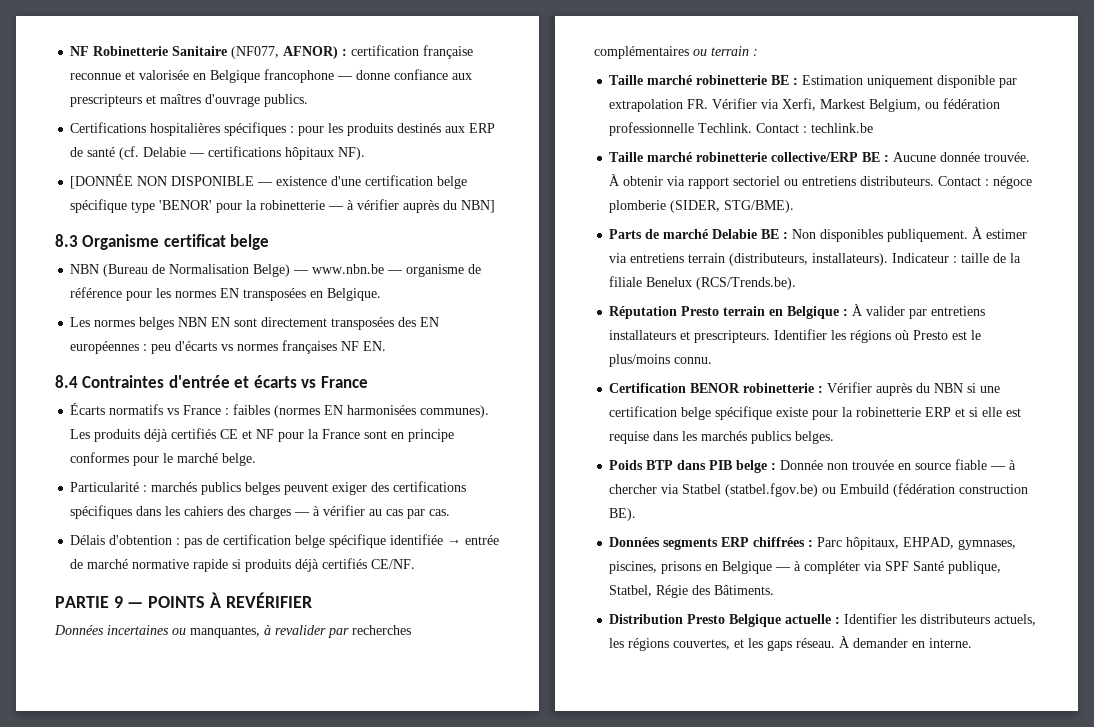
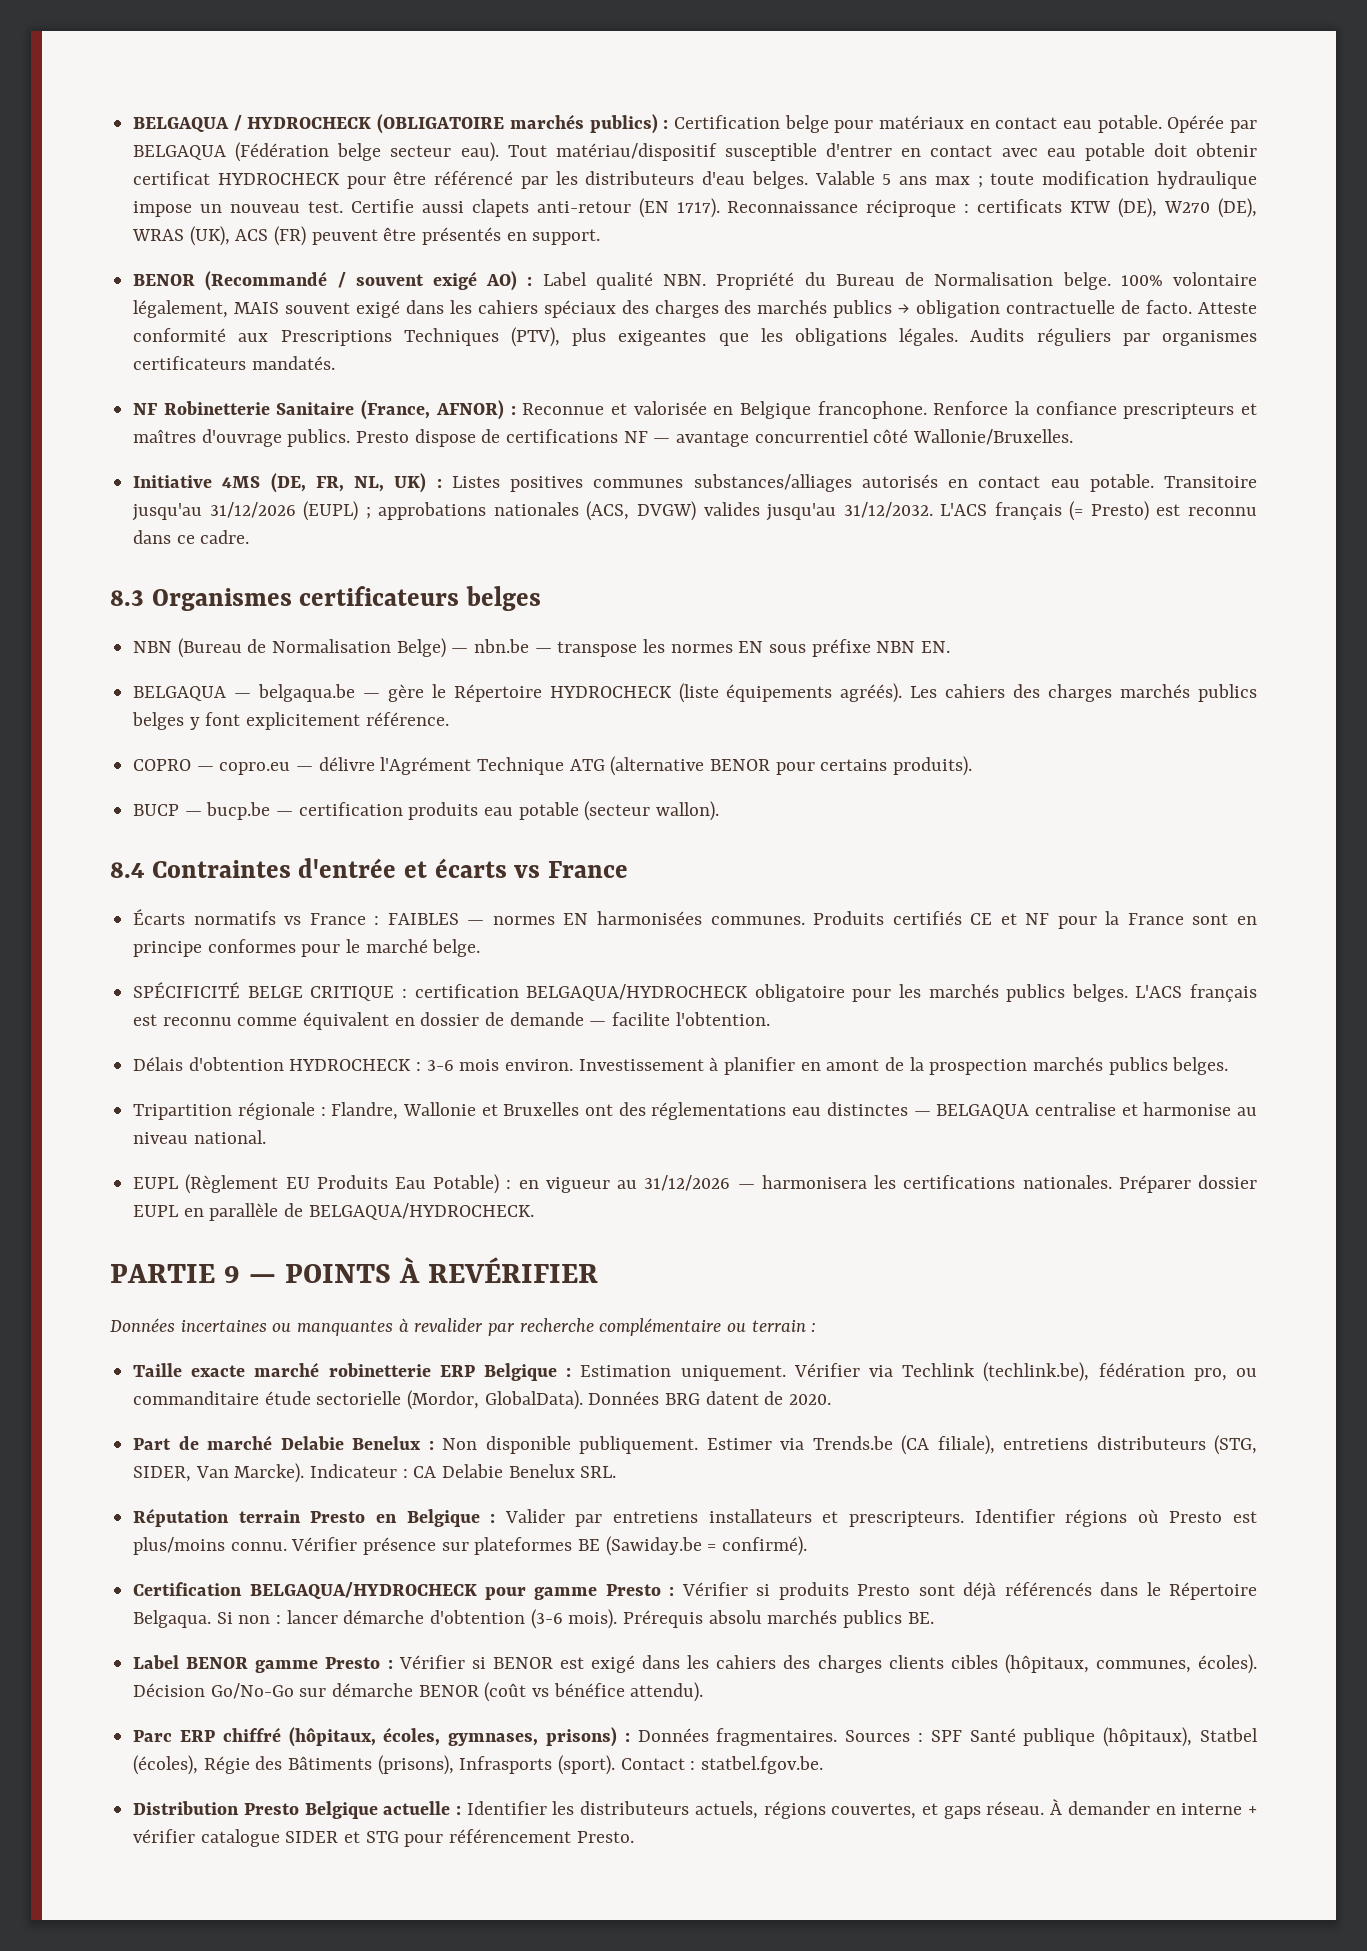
(70, 51) none -> [133,114,1257,134] [133,142,1258,162] [133,171,1257,189] [133,198,1257,218] [132,226,601,246] [133,271,1258,291] [133,300,1257,318] [133,327,1257,347] [133,356,335,370] BELGAQUA / HYDROCHECK (OBLIGATOIRE marchés publics) : Certification belge pour matériaux en contact eau potable. Opérée par BELGAQUA (Fédération belge secteur eau). Tout matériau/dispositif susceptible d'entrer en contact avec eau potable doit obtenir certificat HYDROCHECK pour être référencé par les distributeurs d'eau belges. Valable 5 ans max ; toute modification hydraulique impose un nouveau test. Certifie aussi clapets anti-retour (EN 1717). Reconnaissance réciproque : certificats KTW (DE), W270 (DE), WRAS (UK), ACS (FR) peuvent être présentés en support. // BENOR (Recommandé / souvent exigé AO) : Label qualité NBN. Propriété du Bureau de Normalisation belge. 100% volontaire légalement, MAIS souvent exigé dans les cahiers spéciaux des charges des marchés publics → obligation contractuelle de facto. Atteste conformité aux Prescriptions Techniques (PTV), plus exigeantes que les obligations légales. Audits réguliers par organismes certificateurs mandatés. //
[231,46,280,59] (NF077, -> [361,400,431,420] (France,
[351,45,474,59] [70,73,122,80] certification française reconnue -> [522,403,605,415] Reconnue
[264,69,473,83] francophone — donne confiance aux -> [817,401,1117,419] francophone. Renforce la confiance
[70,122,496,136] [70,146,366,160] [70,174,468,189] [70,199,496,213] [55,234,270,250] // Certifications hospitalières spécifiques : pour les produits destinés aux ERP de santé (cf. Delabie — certifications hôpitaux NF). // [DONNÉE NON DISPONIBLE — existence d'une certification belge spécifique type 'BENOR' pour la robinetterie — à vérifier auprès du NBN] // 8.3 Organisme certificat belge -> [356,429,1074,447] [133,473,1257,493] [132,501,1257,521] [133,530,250,544] [110,586,542,611] Presto dispose de certifications NF — avantage concurrentiel côté Wallonie/Bruxelles. // Initiative 4MS (DE, FR, NL, UK) : Listes positives communes substances/alliages autorisés en contact eau potable. Transitoire jusqu'au 31/12/2026 (EUPL) ; approbations nationales (ACS, DVGW) valides jusqu'au 31/12/2032. L'ACS français (= Presto) est reconnu dans ce cadre. // 8.3 Organismes certificateurs belges
[312,264,482,277] [70,287,382,301] [70,317,440,330] [70,340,387,354] www.nbn.be — organisme de référence pour les normes EN transposées en Belgique. // Les normes belges NBN EN sont directement transposées des EN européennes : peu d'écarts vs normes françaises NF EN. -> [474,639,951,657] [133,683,1257,703] [132,712,449,730] [133,756,973,776] [133,801,720,821] nbn.be — transpose les normes EN sous préfixe NBN EN. // BELGAQUA — belgaqua.be — gère le Répertoire HYDROCHECK (liste équipements agréés). Les cahiers des charges marchés publics belges y font explicitement référence. // COPRO — copro.eu — délivre l'Agrément Technique ATG (alternative BENOR pour certains produits). // BUCP — bucp.be — certification produits eau potable (secteur wallon).
[233,404,490,418] [70,429,169,442] faibles (normes EN harmonisées communes). Les produits déjà -> [387,911,885,925] FAIBLES — normes EN harmonisées communes. Produits
[70,481,467,495] [70,505,451,519] [70,534,500,548] [70,558,416,572] Particularité : marchés publics belges peuvent exiger des certifications spécifiques dans les cahiers des charges — à vérifier au cas par cas. // Délais d'obtention : pas de certification belge spécifique identifiée → entrée de marché normative rapide si produits déjà certifiés CE/NF. -> [133,982,1258,1002] [133,1012,770,1030] [133,1057,1229,1075] [133,1102,1258,1120] [133,1130,266,1144] [133,1174,1258,1194] [133,1203,534,1221] SPÉCIFICITÉ BELGE CRITIQUE : certification BELGAQUA/HYDROCHECK obligatoire pour les marchés publics belges. L'ACS français est reconnu comme équivalent en dossier de demande — facilite l'obtention. // Délais d'obtention HYDROCHECK : 3-6 mois environ. Investissement à planifier en amont de la prospection marchés publics belges. // Tripartition régionale : Flandre, Wallonie et Bruxelles ont des réglementations eau distinctes — BELGAQUA centralise et harmonise au niveau national. // EUPL (Règlement EU Produits Eau Potable) : en vigueur au 31/12/2026 — harmonisera les certifications nationales. Préparer dossier EUPL en parallèle de BELGAQUA/HYDROCHECK.
[190,626,260,638] manquantes, -> [297,1320,394,1336] manquantes
[352,625,411,635] [594,46,689,59] recherches complémentaires -> [519,1318,722,1336] recherche complémentaire
[647,75,1018,88] [609,98,1001,112] [609,122,874,136] [609,152,1031,162] [609,174,1033,189] [609,200,795,213] [609,229,643,239] marché robinetterie BE : Estimation uniquement disponible par extrapolation FR. Vérifier via Xerfi, Markest Belgium, ou fédération professionnelle Techlink. Contact : techlink.be // Taille marché robinetterie collective/ERP BE : Aucune donnée trouvée. À obtenir via rapport sectoriel ou entretiens distributeurs. Contact : négoce plomberie (SIDER, STG/BME). // Parts -> [191,1362,1258,1382] [133,1390,832,1410] [133,1438,172,1450] exacte marché robinetterie ERP Belgique : Estimation uniquement. Vérifier via Techlink (techlink.be), fédération pro, ou commanditaire étude sectorielle (Mordor, GlobalData). Données BRG datent de 2020. // Part
[761,229,780,239] BE -> [352,1436,422,1450] Benelux
[820,227,1028,242] [609,253,1022,266] [609,276,797,290] disponibles publiquement. À estimer via entretiens terrain (distributeurs, installateurs). Indicateur : taille de la filiale Benelux (RCS/Trends.be). -> [485,1435,1257,1455] [133,1463,617,1483] disponible publiquement. Estimer via Trends.be (CA filiale), entretiens distributeurs (STG, SIDER, Van Marcke). Indicateur : CA Delabie Benelux SRL.
[681,306,766,316] Presto terrain -> [238,1510,366,1523] terrain Presto
[852,304,906,316] À valider -> [504,1509,565,1523] Valider
[831,330,847,340] les -> (1055, 1516) none
[971,330,982,340] le -> (1257, 1517) none
[609,382,1001,396] [609,406,1022,420] [609,431,835,444] [609,459,1017,473] [609,483,1029,497] [609,508,637,521] [609,537,1017,550] [609,561,1002,574] [609,585,775,598] // Certification BENOR robinetterie : Vérifier auprès du NBN si une certification belge spécifique existe pour la robinetterie ERP et si elle est requise dans les marchés publics belges. // Poids BTP dans PIB belge : Donnée non trouvée en source fiable — à chercher via Statbel (statbel.fgov.be) ou Embuild (fédération construction BE). // Données segments ERP chiffrées : Parc hôpitaux, EHPAD, gymnases, piscines, prisons en Belgique — à compléter via SPF Santé publique, Statbel, Régie des Bâtiments. -> [291,1536,808,1556] [133,1582,1258,1601] [133,1609,934,1629] [133,1654,1258,1674] [133,1682,704,1702] [133,1727,1258,1747] [133,1755,824,1775] Vérifier présence sur plateformes BE (Sawiday.be = confirmé). // Certification BELGAQUA/HYDROCHECK pour gamme Presto : Vérifier si produits Presto sont déjà référencés dans le Répertoire Belgaqua. Si non : lancer démarche d'obtention (3-6 mois). Prérequis absolu marchés publics BE. // Label BENOR gamme Presto : Vérifier si BENOR est exigé dans les cahiers des charges clients cibles (hôpitaux, communes, écoles). Décision Go/No-Go sur démarche BENOR (coût vs bénéfice attendu). // Parc ERP chiffré (hôpitaux, écoles, gymnases, prisons) : Données fragmentaires. Sources : SPF Santé publique (hôpitaux), Statbel (écoles), Régie des Bâtiments (prisons), Infrasports (sport). Contact : statbel.fgov.be.
[609,638,625,648] les -> (758, 1810) none
[748,638,764,648] les -> (938, 1809) none
[929,638,973,648] interne. -> [1181,1803,1258,1815] [133,1829,634,1847] interne + vérifier catalogue SIDER et STG pour référencement Presto.

